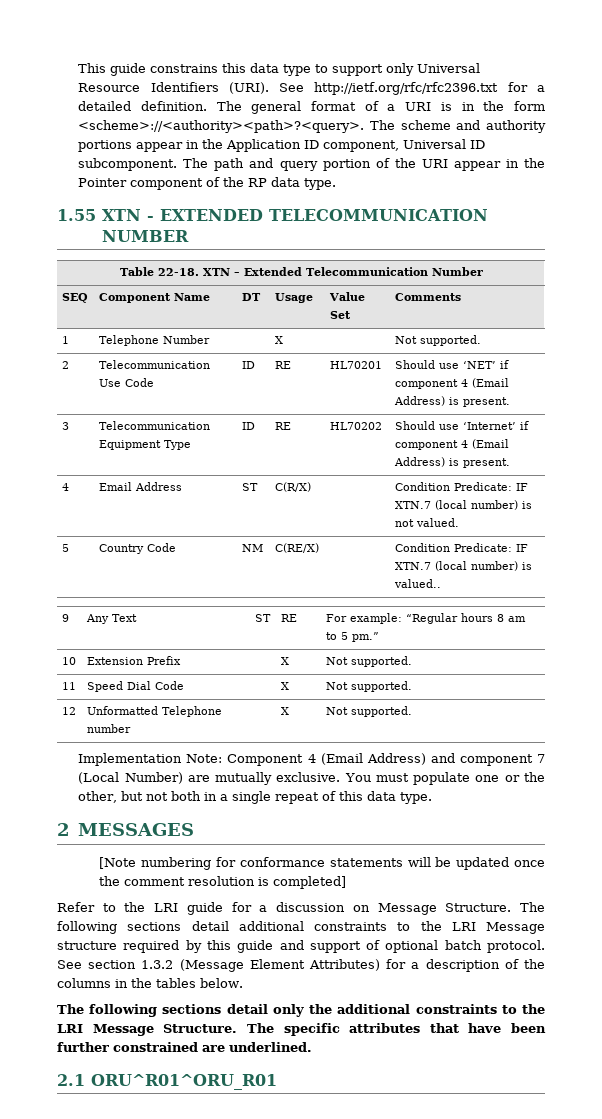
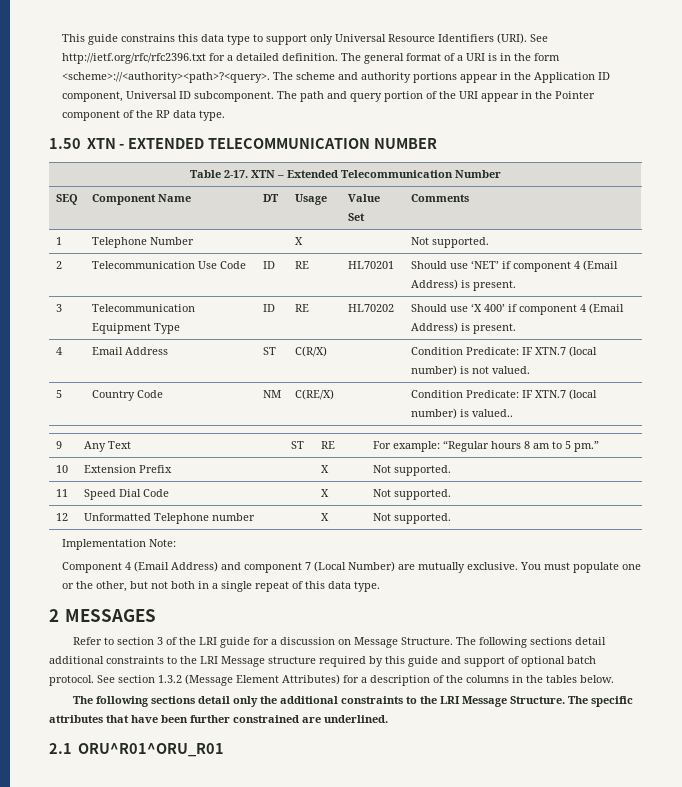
[57,209,96,221] 1.55 -> [49,138,81,149] 1.50
[157,268,199,276] 22-18. -> [224,170,248,178] 2-17.
[463,422,517,430] ‘Internet’ -> [470,303,505,312] ‘X 400’
(223, 758) none -> (176, 543) //
[99,857,545,870] [99,876,347,889] // [Note numbering for conformance statements will be updated once the comment resolution is completed] -> (156, 615) none
(116, 907) none -> [116,637,177,645] section 3 of

